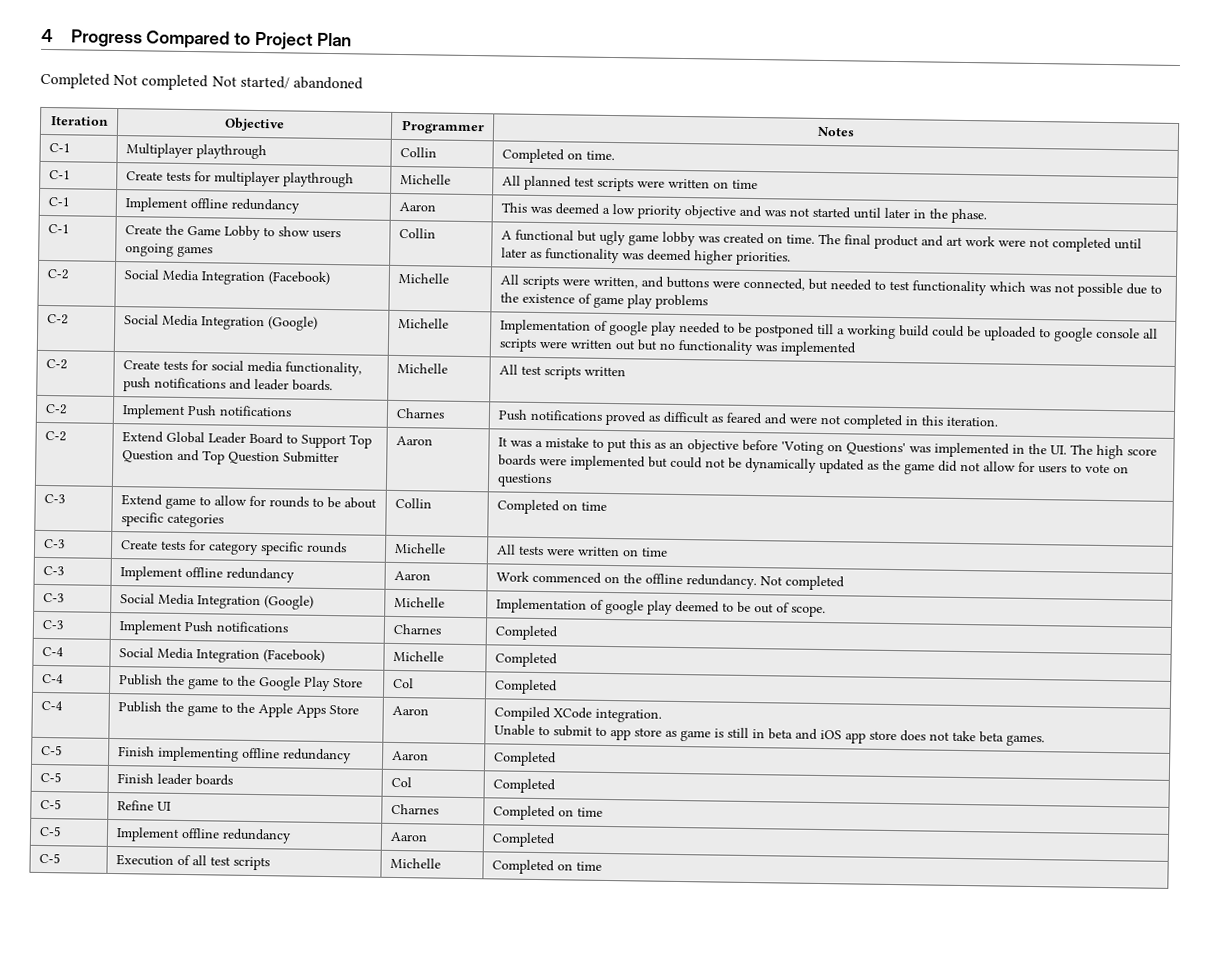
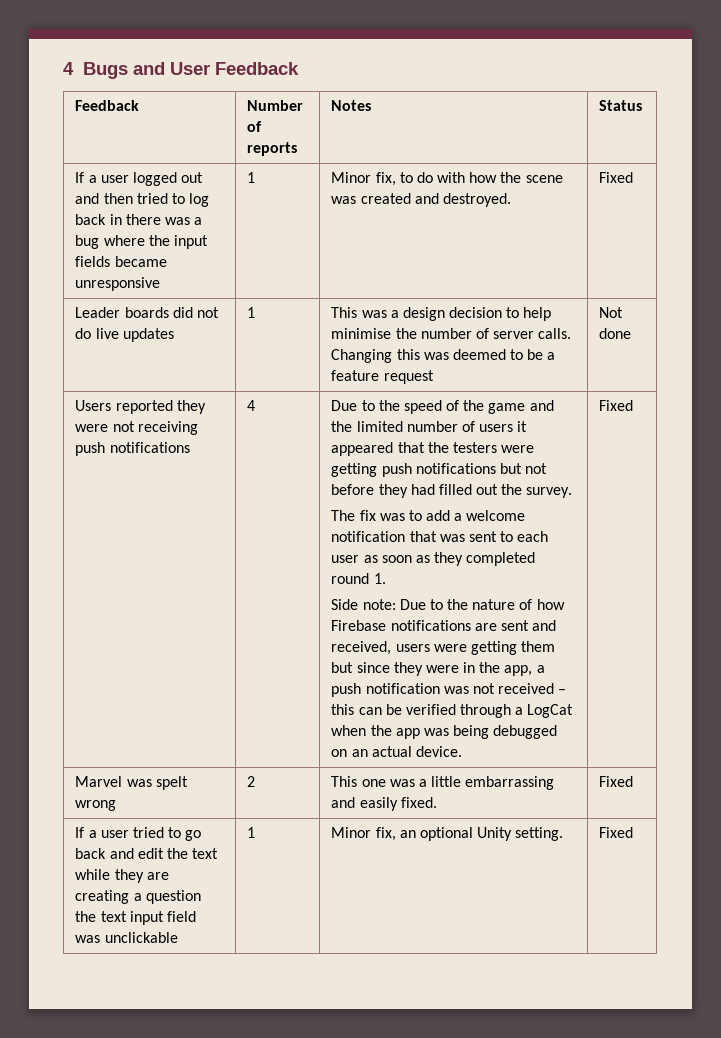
[41,28,352,50] [40,72,363,91] [50,116,109,126] [224,117,285,132] [400,120,485,135] [816,126,855,137] [48,143,71,153] [125,143,267,160] [399,147,437,158] [501,148,615,164] [48,170,71,180] [125,171,354,188] [399,173,451,185] [501,175,758,192] [47,197,70,207] [124,197,300,214] [398,201,436,212] [500,202,987,224] [47,224,70,234] [124,224,341,241] [124,243,213,258] [398,227,436,239] [500,229,1142,253] [500,247,791,266] [46,269,69,280] [123,269,330,286] [397,272,449,284] [499,274,1162,298] [499,292,708,310] [46,314,69,325] [123,314,318,331] [397,317,449,329] [499,319,1158,342] [498,338,857,357] [45,359,68,370] [122,360,362,377] [122,377,333,392] [396,362,448,374] [498,364,626,380] [44,404,68,415] [121,404,292,419] [395,407,445,419] [497,409,998,430] [44,431,67,442] [121,431,372,449] [121,449,339,465] [395,435,433,446] [497,437,1157,460] [497,454,1129,475] [496,473,552,488] [43,494,66,504] [120,494,377,510] [120,512,224,528] [394,497,432,509] [496,499,607,515] [43,538,66,549] [120,540,347,556] [393,542,446,554] [495,544,668,557] [42,565,65,576] [119,566,295,583] [393,570,431,581] [495,571,845,591] [42,592,65,603] [119,593,314,610] [393,596,445,608] [495,598,826,618] [41,619,65,630] [118,620,288,635] [392,623,441,635] [494,625,558,641] [41,646,64,657] [118,647,325,664] [392,650,444,662] [494,652,558,668] [41,673,64,684] [118,674,363,692] [392,677,414,689] [494,679,558,695] [40,700,63,711] [117,701,359,719] [391,705,429,716] [493,706,662,723] [493,724,1045,747] [40,744,63,756] [117,746,352,764] [391,750,429,761] [492,751,557,767] [39,771,62,783] [116,773,233,786] [390,776,412,788] [492,778,556,794] [39,798,62,810] [116,800,171,811] [390,803,439,815] [492,805,603,821] [38,825,62,837] [115,827,292,844] [389,831,428,842] [491,832,556,848] [38,852,61,864] [115,854,270,871] [389,857,441,869] [491,859,602,875] 4 Progress Compared to Project Plan // Completed Not completed Not started/ abandoned // Iteration | Objective | Programmer | Notes // C-1 | Multiplayer playthrough | Collin | Completed on time. // C-1 | Create tests for multiplayer playthrough | Michelle | All planned test scripts were written on time // C-1 | Implement offline redundancy | Aaron | This was deemed a low priority objective and was not started until later in the phase. // C-1 | Create the Game Lobby to show users ongoing games | Collin | A functional but ugly game lobby was created on time. The final product and art work were not completed until later as functionality was deemed higher priorities. // C-2 | Social Media Integration (Facebook) | Michelle | All scripts were written, and buttons were connected, but needed to test functionality which was not possible due to the existence of game play problems // C-2 | Social Media Integration (Google) | Michelle | Implementation of google play needed to be postponed till a working build could be uploaded to google console all scripts were written out but no functionality was implemented // C-2 | Create tests for social media functionality, push notifications and leader boards. | Michelle | All test scripts written // C-2 | Implement Push notifications | Charnes | Push notifications proved as difficult as feared and were not completed in this iteration. // C-2 | Extend Global Leader Board to Support Top Question and Top Question Submitter | Aaron | It was a mistake to put this as an objective before 'Voting on Questions' was implemented in the UI. The high score boards were implemented but could not be dynamically updated as the game did not allow for users to vote on questions // C-3 | Extend game to allow for rounds to be about specific categories | Collin | Completed on time // C-3 | Create tests for category specific rounds | Michelle | All tests were written on time // C-3 | Implement offline redundancy | Aaron | Work commenced on the offline redundancy. Not completed // C-3 | Social Media Integration (Google) | Michelle | Implementation of google play deemed to be out of scope. // C-3 | Implement Push notifications | Charnes | Completed // C-4 | Social Media Integration (Facebook) | Michelle | Completed // C-4 | Publish the game to the Google Play Store | Col | Completed // C-4 | Publish the game to the Apple Apps Store | Aaron | Compiled XCode integration. // Unable to submit to app store as game is still in beta and iOS app store does not take beta games. // C-5 | Finish implementing offline redundancy | Aaron | Completed // C-5 | Finish leader boards | Col | Completed // C-5 | Refine UI | Charnes | Completed on time // C-5 | Implement offline redundancy | Aaron | Completed // C-5 | Execution of all test scripts | Michelle | Completed on time -> [63,62,299,79] [75,100,140,111] [247,100,304,111] [247,121,263,132] [247,142,298,156] [331,100,372,111] [599,100,643,111] [75,172,204,186] [75,193,210,207] [75,214,203,225] [75,235,208,249] [75,256,167,267] [75,277,161,291] [247,172,256,183] [331,172,563,186] [331,193,511,207] [599,172,634,183] [75,307,219,318] [75,328,174,342] [247,307,256,318] [331,307,552,321] [331,328,572,339] [331,349,556,363] [331,370,434,384] [599,307,624,318] [599,328,632,339] [75,400,206,414] [75,421,198,435] [75,442,190,456] [247,400,256,411] [331,400,554,414] [331,421,528,432] [331,442,535,456] [331,463,548,477] [331,484,573,498] [331,510,526,521] [331,531,549,542] [331,552,536,566] [331,573,386,584] [331,599,565,610] [331,620,557,631] [331,641,556,655] [331,662,545,676] [331,683,567,697] [331,704,574,718] [331,725,558,739] [331,746,462,757] [599,400,634,411] [75,776,188,790] [75,800,117,811] [247,776,256,787] [331,776,555,790] [331,797,437,811] [599,776,634,787] [75,827,202,841] [75,848,219,859] [75,869,169,883] [75,890,201,904] [75,911,196,925] [75,932,178,943] [247,827,256,838] [331,827,564,841] [599,827,634,838] 4 Bugs and User Feedback // Feedback | Number of reports | Notes | Status // If a user logged out and then tried to log back in there was a bug where the input fields became unresponsive | 1 | Minor fix, to do with how the scene was created and destroyed. | Fixed // Leader boards did not do live updates | 1 | This was a design decision to help minimise the number of server calls. Changing this was deemed to be a feature request | Not done // Users reported they were not receiving push notifications | 4 | Due to the speed of the game and the limited number of users it appeared that the testers were getting push notifications but not before they had filled out the survey. // The fix was to add a welcome notification that was sent to each user as soon as they completed round 1. // Side note: Due to the nature of how Firebase notifications are sent and received, users were getting them but since they were in the app, a push notification was not received – this can be verified through a LogCat when the app was being debugged on an actual device. | Fixed // Marvel was spelt wrong | 2 | This one was a little embarrassing and easily fixed. | Fixed // If a user tried to go back and edit the text while they are creating a question the text input field was unclickable | 1 | Minor fix, an optional Unity setting. | Fixed

